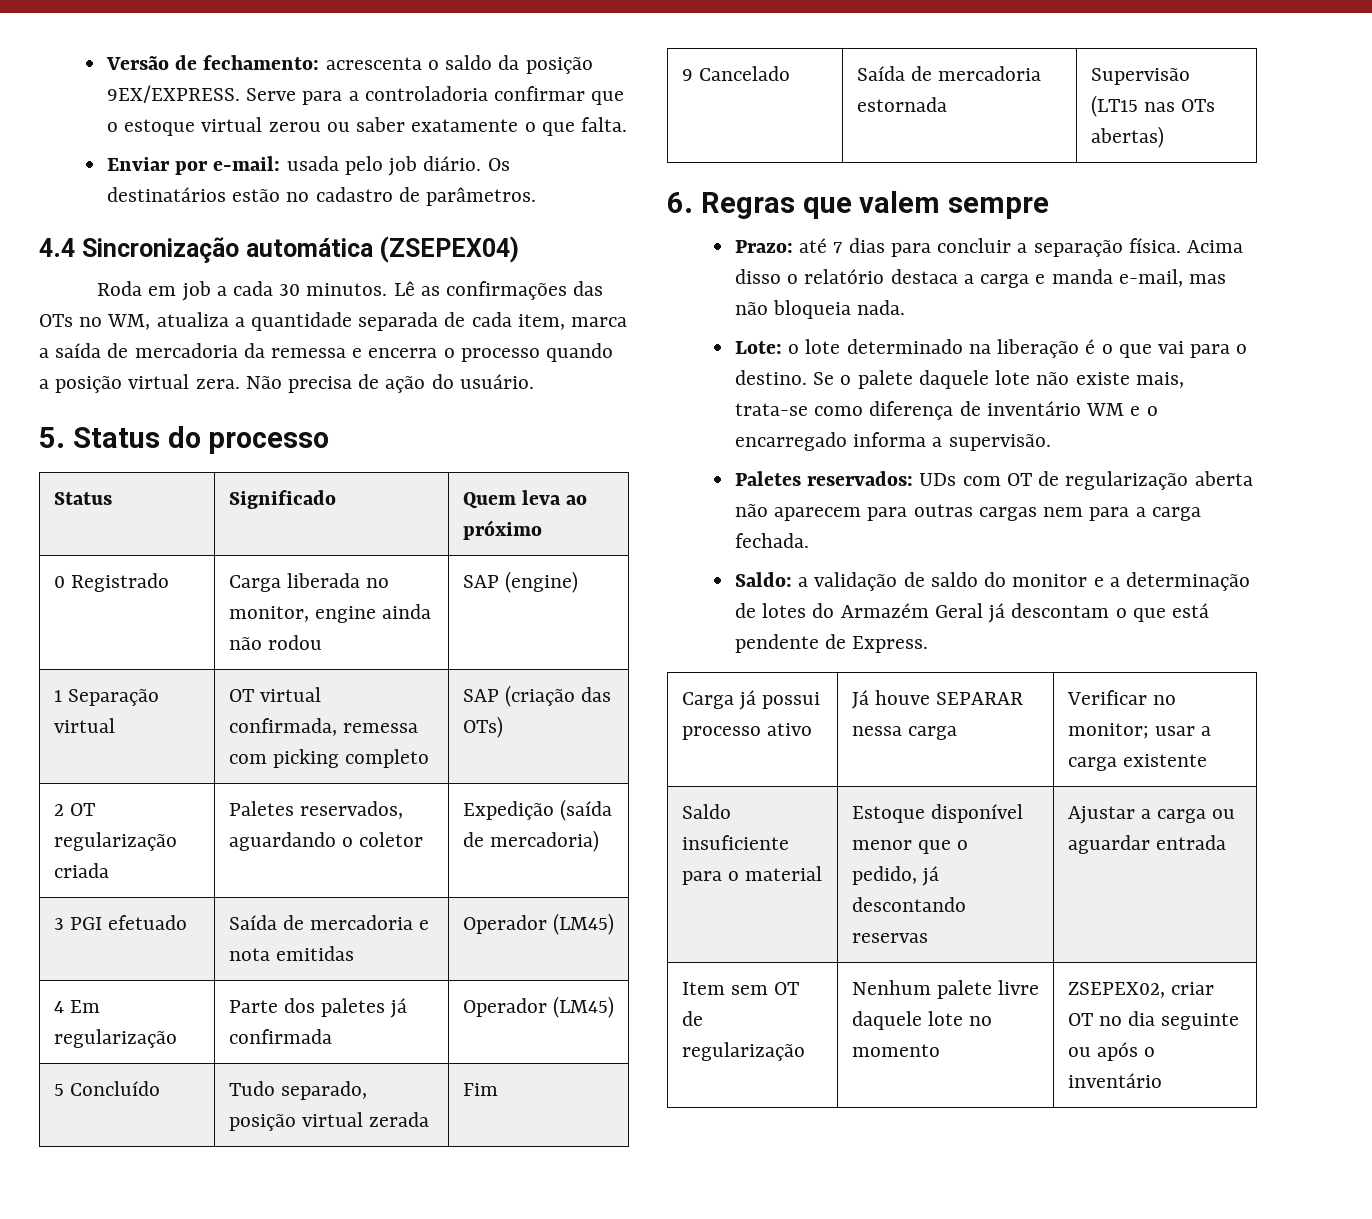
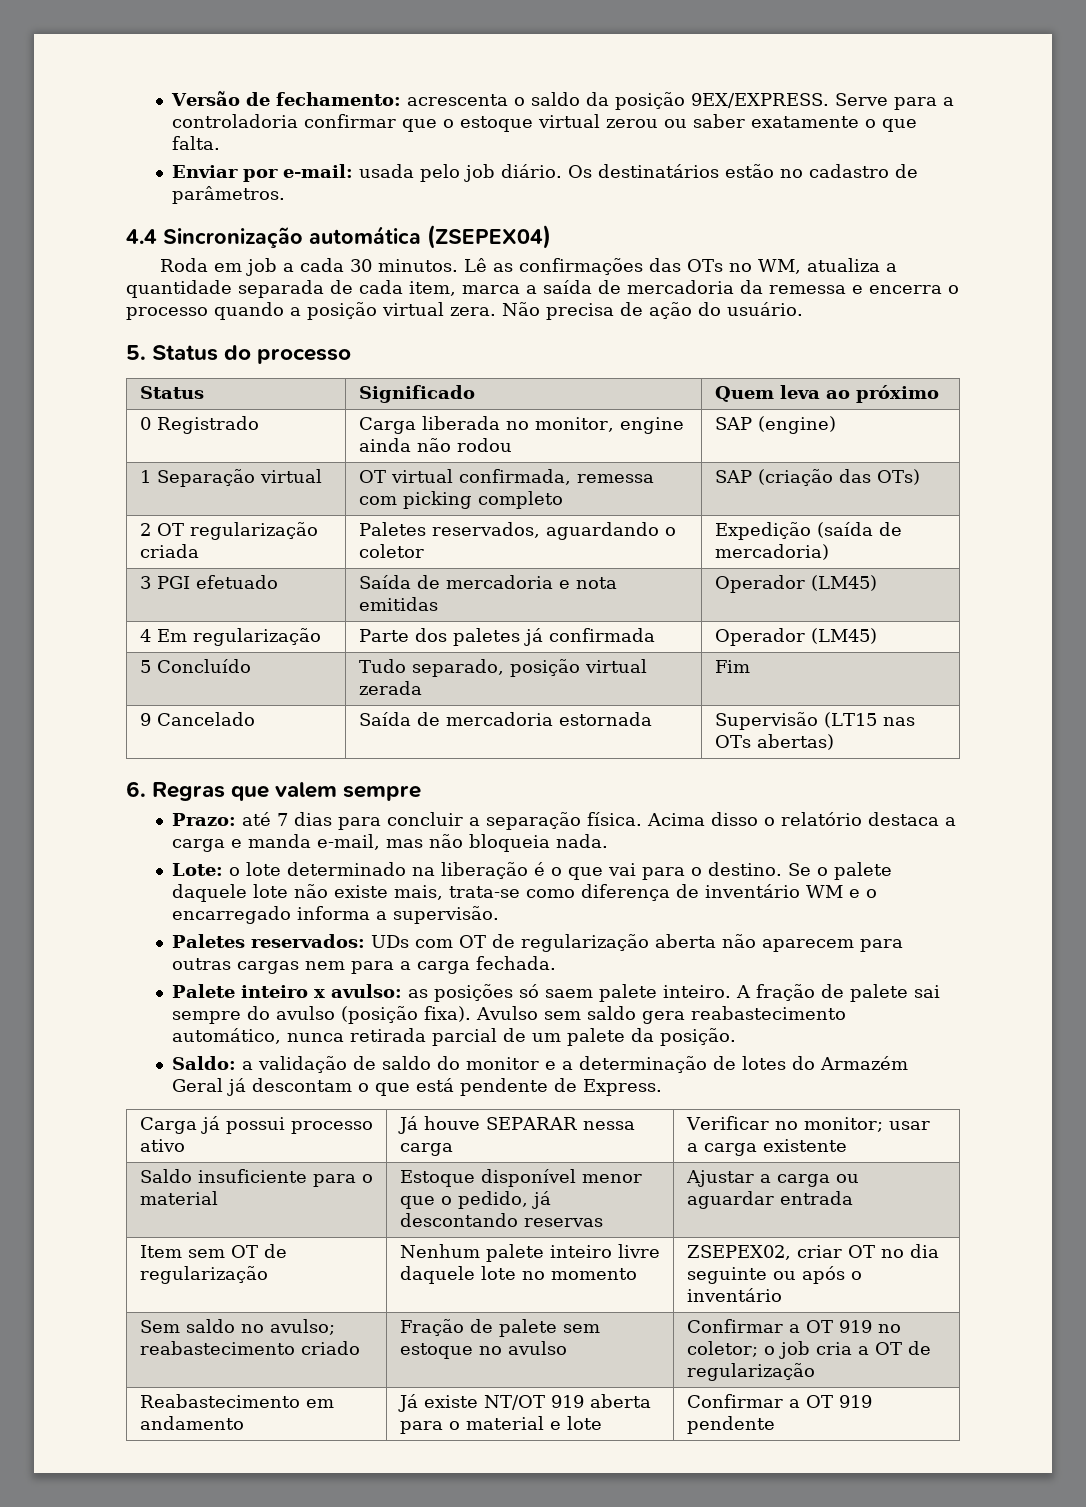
(810, 540) none -> [172,984,941,1002] [172,1006,847,1024] [172,1028,737,1046] // Palete inteiro x avulso: as posições só saem palete inteiro. A fração de palete sai sempre do avulso (posição fixa). Avulso sem saldo gera reabastecimento automático, nunca retirada parcial de um palete da posição.
(992, 989) none -> [549,1245,612,1258] inteiro
(1162, 1080) none -> [139,1319,335,1335] [139,1341,360,1355] [399,1319,600,1337] [399,1341,567,1359] [686,1319,901,1333] [686,1341,931,1359] [686,1363,815,1381] [139,1394,334,1408] [139,1416,244,1430] [397,1394,651,1412] [399,1416,602,1434] [686,1394,872,1408] [686,1416,775,1434] // Sem saldo no avulso; reabastecimento criado | Fração de palete sem estoque no avulso | Confirmar a OT 919 no coletor; o job cria a OT de regularização // Reabastecimento em andamento | Já existe NT/OT 919 aberta para o material e lote | Confirmar a OT 919 pendente

